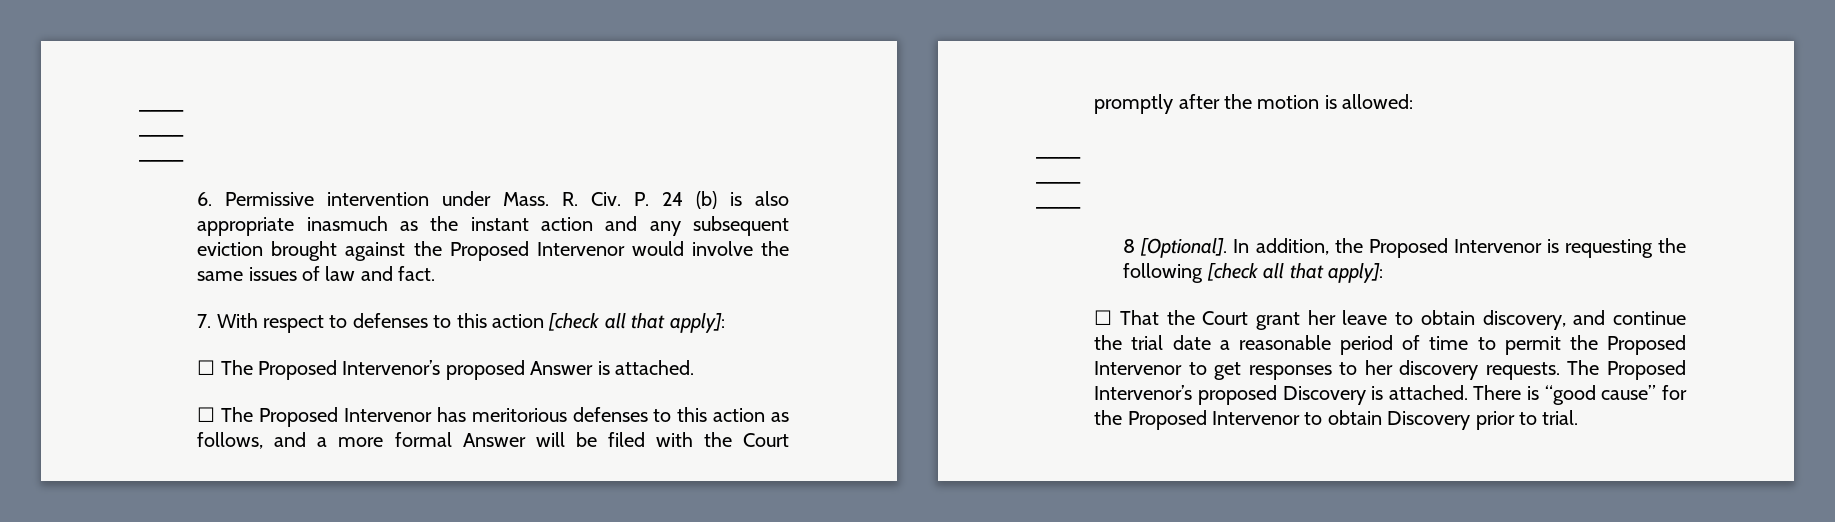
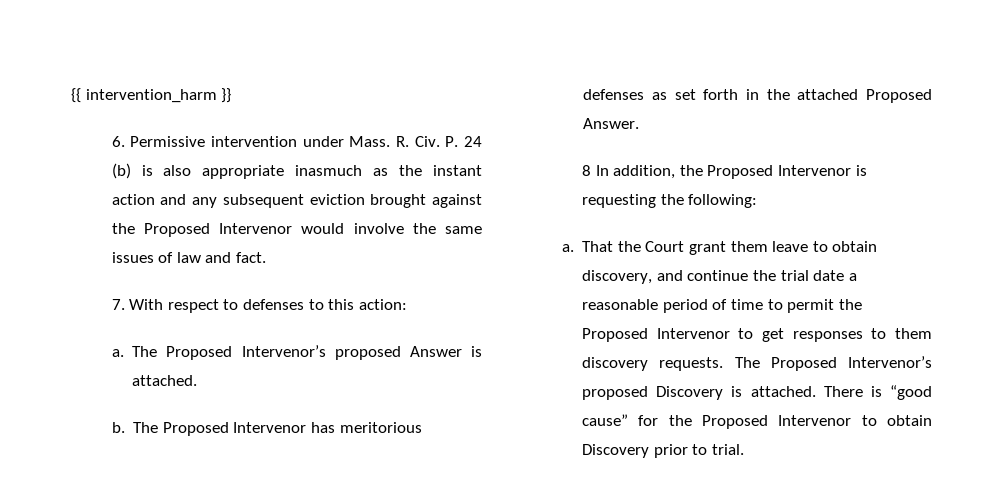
[139,109,184,112] [139,134,184,137] [139,159,184,162] ____ // ____ // ____ -> [71,88,232,103] {{ intervention_harm }}
[492,313,725,333] [197,360,216,375] action [check all that apply]: // ☐ -> [358,299,407,310] [111,349,124,357] action: // a.
[197,407,216,422] ☐ -> [111,422,125,433] b.
[653,407,790,422] [197,432,790,449] [1094,94,1414,114] [1036,156,1081,159] [1036,181,1081,184] [1036,206,1081,209] to this action as follows, and a more formal Answer will be filed with the Court promptly after the motion is allowed: // ____ // ____ // ____ -> [651,89,932,103] [583,118,640,129] as set forth in the attached Proposed Answer.
[1140,238,1228,258] [Optional]. -> (592, 170) none
[1123,263,1383,283] [1094,310,1113,325] following [check all that apply]: // ☐ -> [688,194,758,208] [561,244,574,252] following: // a.
[1307,310,1336,325] her -> [730,241,768,252] them
[1364,360,1393,375] her -> [895,328,932,339] them

